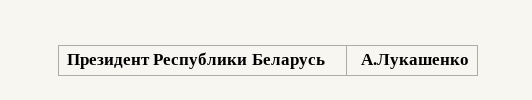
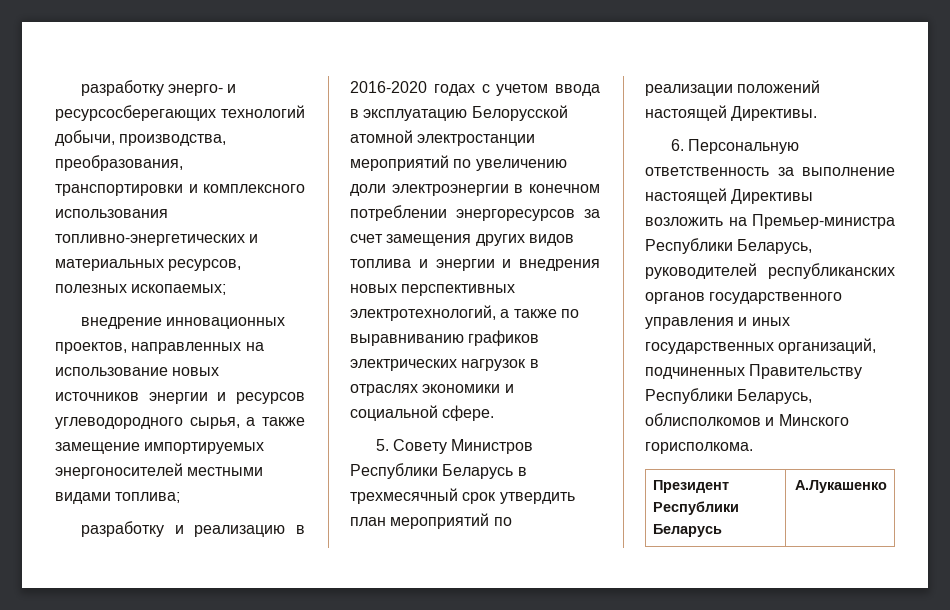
(66, 61) none -> [80,80,237,96] [55,105,305,121] [55,130,227,146] [55,155,183,171] [55,184,305,196] [55,209,168,218] [55,234,259,246] [55,259,242,271] [55,284,227,295] [80,317,286,329] [55,342,264,354] [55,367,220,376] [55,392,306,404] [55,417,305,429] [55,442,265,454] [55,463,264,479] [55,492,181,504] [80,521,305,537] [350,81,600,96] [350,105,568,121] [350,130,536,146] [350,155,567,171] [350,184,600,196] [350,205,600,221] [350,234,574,246] [350,259,600,271] [350,284,516,296] [350,305,579,321] [350,330,540,346] [350,359,539,371] [350,384,514,396] [350,405,495,421] [375,439,534,454] [350,463,527,479] [350,488,575,504] [350,513,512,529] [645,80,821,96] [645,105,818,121] [670,139,800,154] [645,167,895,176] [645,188,814,204] [645,214,895,229] [645,238,813,254] [645,263,895,279] [645,292,843,304] [645,317,790,329] [645,338,877,354] [645,364,863,379] [645,388,813,404] [645,413,849,426] [645,442,753,454] разработку энерго- и ресурсосберегающих технологий добычи, производства, преобразования, транспортировки и комплексного использования топливно-энергетических и материальных ресурсов, полезных ископаемых; // внедрение инновационных проектов, направленных на использование новых источников энергии и ресурсов углеводородного сырья, а также замещение импортируемых энергоносителей местными видами топлива; // разработку и реализацию в 2016-2020 годах с учетом ввода в эксплуатацию Белорусской атомной электростанции мероприятий по увеличению доли электроэнергии в конечном потреблении энергоресурсов за счет замещения других видов топлива и энергии и внедрения новых перспективных электротехнологий, а также по выравниванию графиков электрических нагрузок в отраслях экономики и социальной сфере. // 5. Совету Министров Республики Беларусь в трехмесячный срок утвердить план мероприятий по реализации положений настоящей Директивы. // 6. Персональную ответственность за выполнение настоящей Директивы возложить на Премьер-министра Республики Беларусь, руководителей республиканских органов государственного управления и иных государственных организаций, подчиненных Правительству Республики Беларусь, облисполкомов и Минского горисполкома. //

